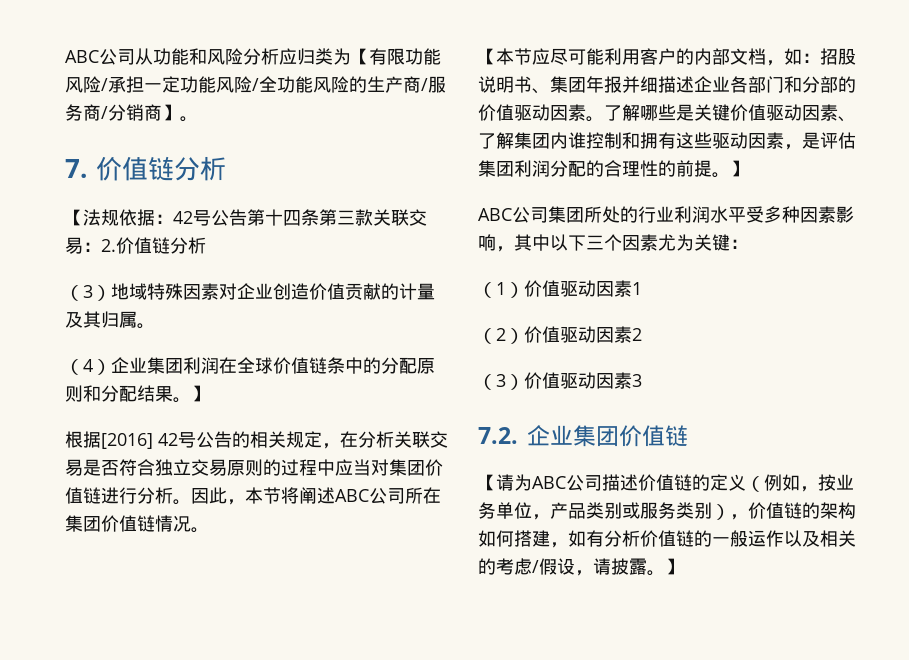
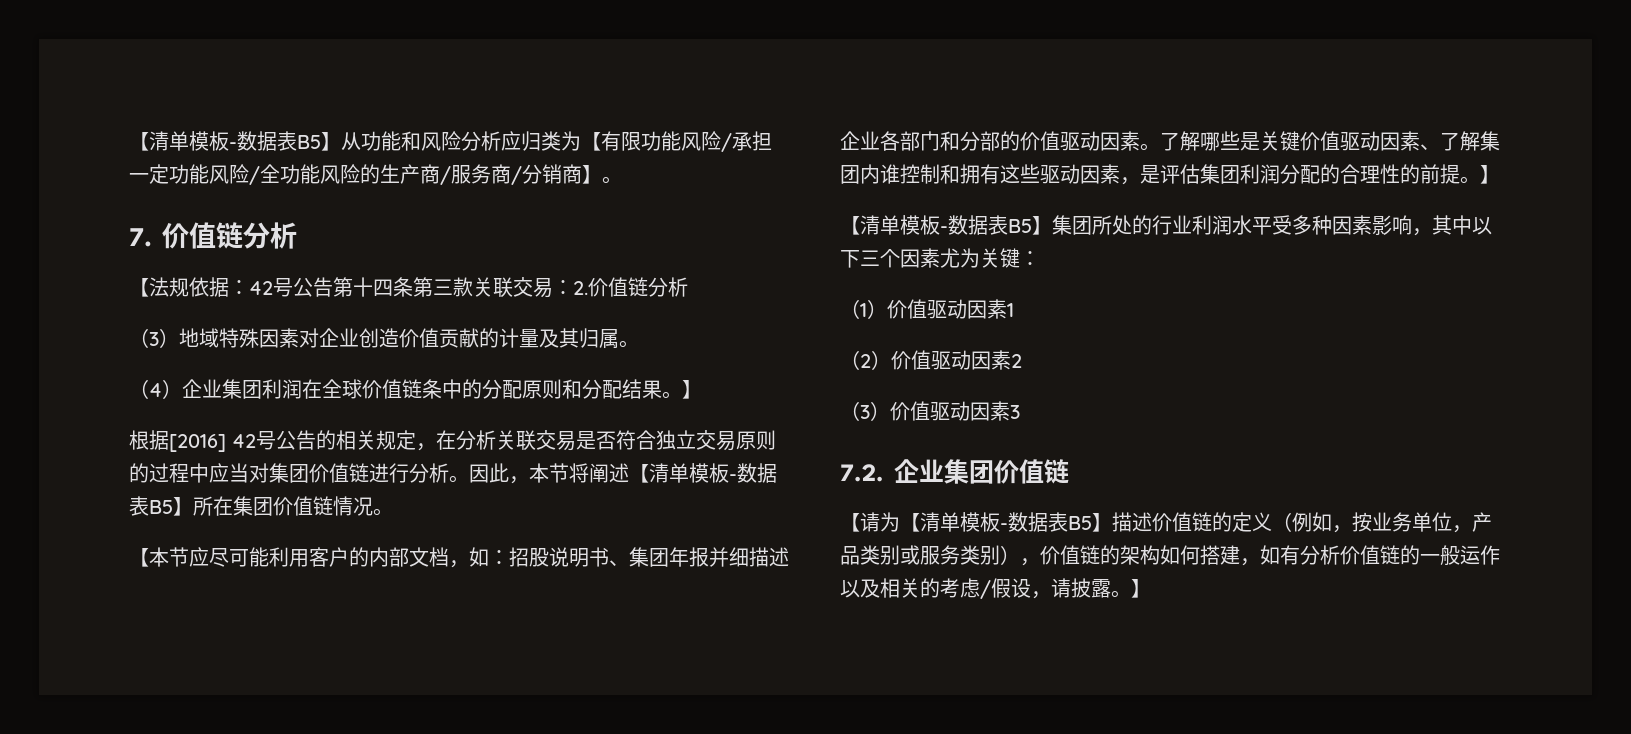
[65,49,135,65] ABC公司 -> [129,131,341,151] 【清单模板-数据表B5】
[335,488,405,504] ABC公司 -> [629,463,777,483] [129,496,193,516] 【清单模板-数据表B5】
[478,207,548,223] ABC公司 -> [840,215,1052,235] 【清单模板-数据表B5】
[532,475,602,491] ABC公司 -> [900,512,1112,532] 【清单模板-数据表B5】

